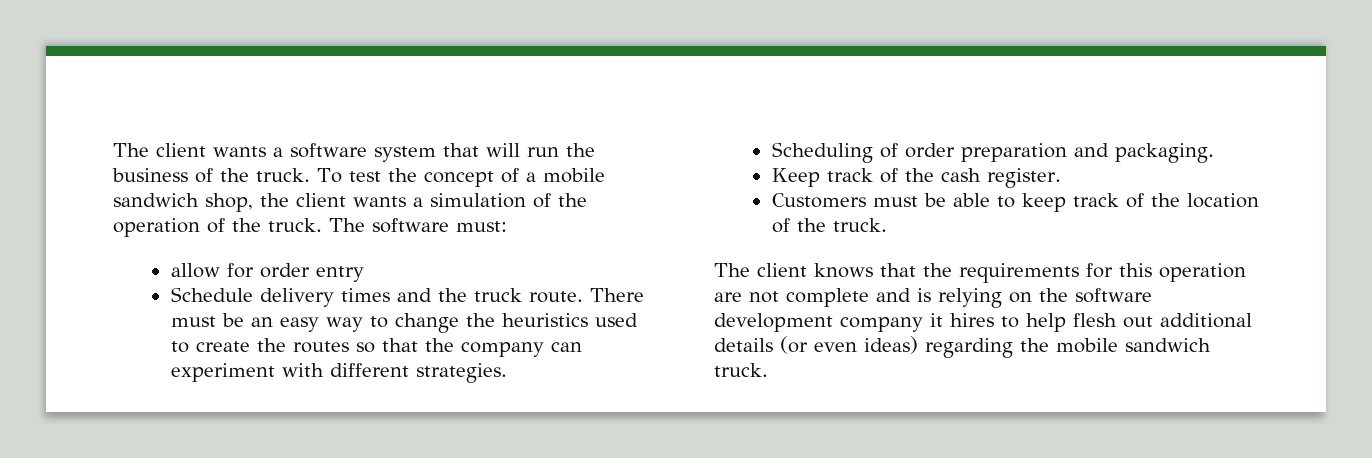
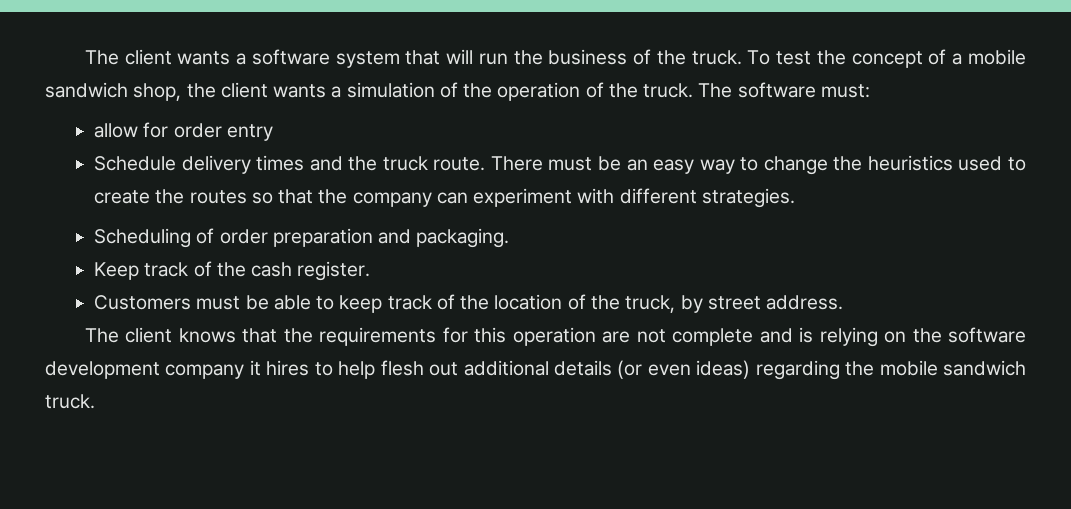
[832,218,887,232] truck. -> [625,295,844,313] truck, by street address.

